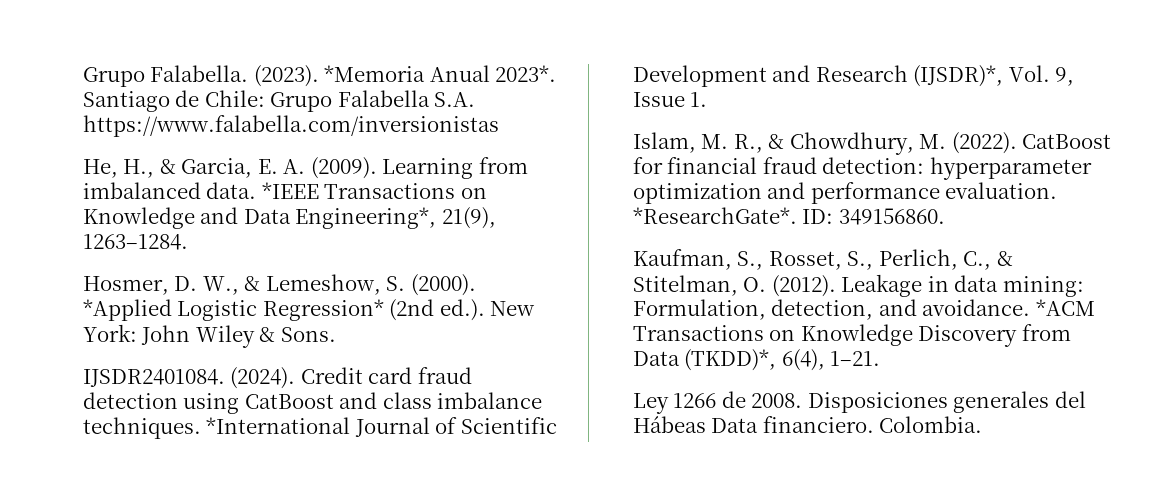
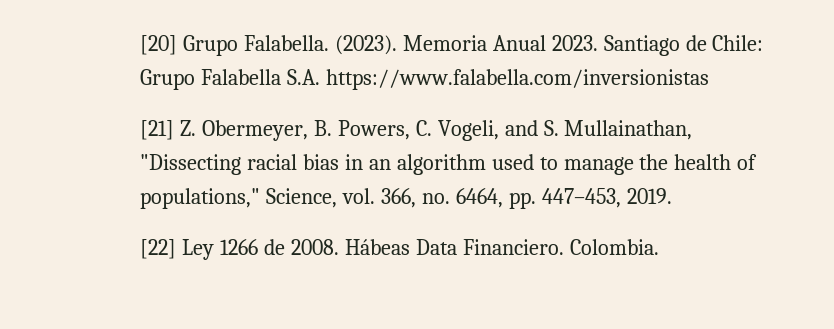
(82, 77) none -> [139,35,177,55] [20]
[324,65,557,82] *Memoria Anual 2023*. -> [402,35,598,51] Memoria Anual 2023.
[82,157,528,179] [82,182,487,199] [82,207,496,229] [82,234,188,250] [82,274,476,296] [82,299,536,321] [82,324,336,348] [82,367,472,389] [82,392,543,414] [82,417,557,439] [632,65,1075,87] [632,92,708,107] [632,132,1112,155] [632,157,1092,180] [632,182,1058,204] [632,207,945,225] [632,249,1013,270] [632,274,1084,297] [632,299,1095,320] [632,324,1071,347] [632,349,881,371] He, H., & Garcia, E. A. (2009). Learning from imbalanced data. *IEEE Transactions on Knowledge and Data Engineering*, 21(9), 1263–1284. // Hosmer, D. W., & Lemeshow, S. (2000). *Applied Logistic Regression* (2nd ed.). New York: John Wiley & Sons. // IJSDR2401084. (2024). Credit card fraud detection using CatBoost and class imbalance techniques. *International Journal of Scientific Development and Research (IJSDR)*, Vol. 9, Issue 1. // Islam, M. R., & Chowdhury, M. (2022). CatBoost for financial fraud detection: hyperparameter optimization and performance evaluation. *ResearchGate*. ID: 349156860. // Kaufman, S., Rosset, S., Perlich, C., & Stitelman, O. (2012). Leakage in data mining: Formulation, detection, and avoidance. *ACM Transactions on Knowledge Discovery from Data (TKDD)*, 6(4), 1–21. // -> [139,120,693,141] [139,154,758,175] [139,188,672,209] [139,239,176,259] [21] Z. Obermeyer, B. Powers, C. Vogeli, and S. Mullainathan, "Dissecting racial bias in an algorithm used to manage the health of populations," Science, vol. 366, no. 6464, pp. 447–453, 2019. // [22]
[807,391,1086,413] Disposiciones generales del -> (339, 247) none
[762,416,874,433] financiero. -> [462,239,564,255] Financiero.

